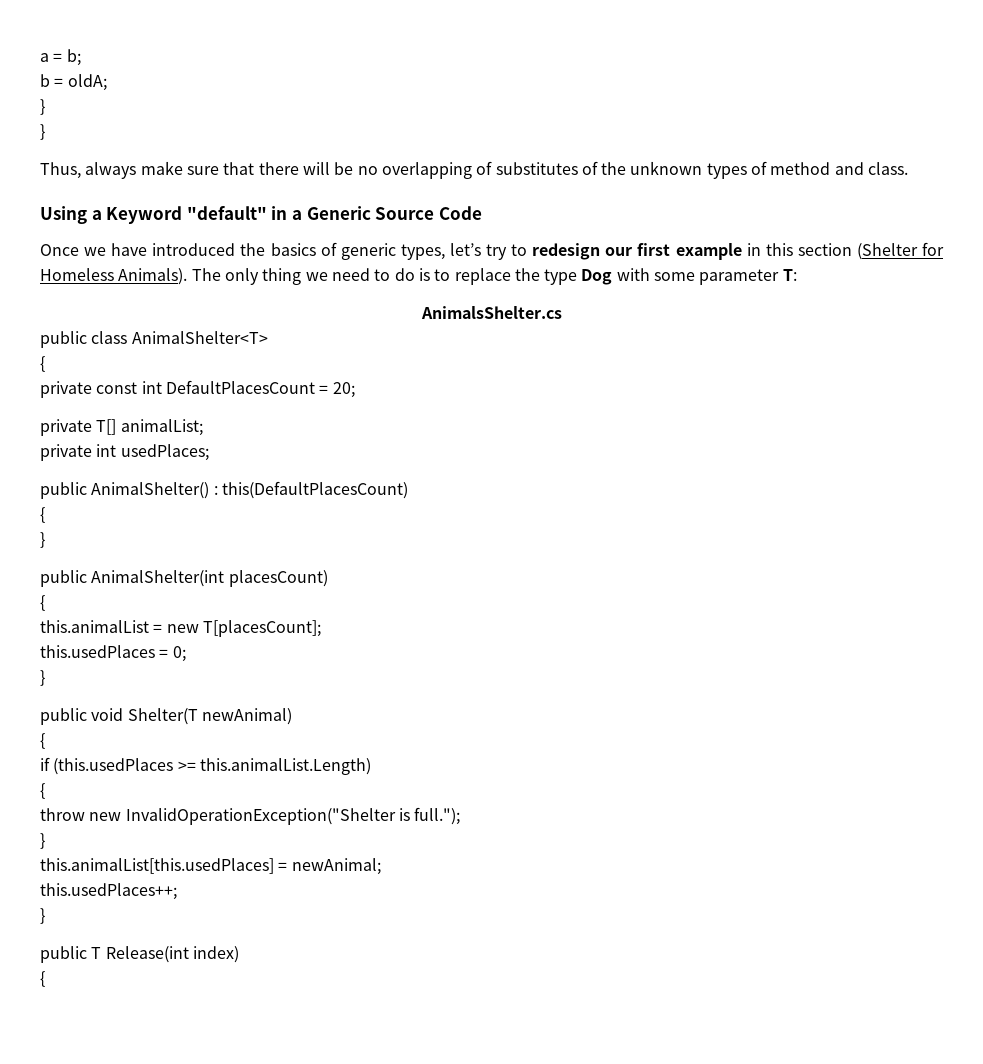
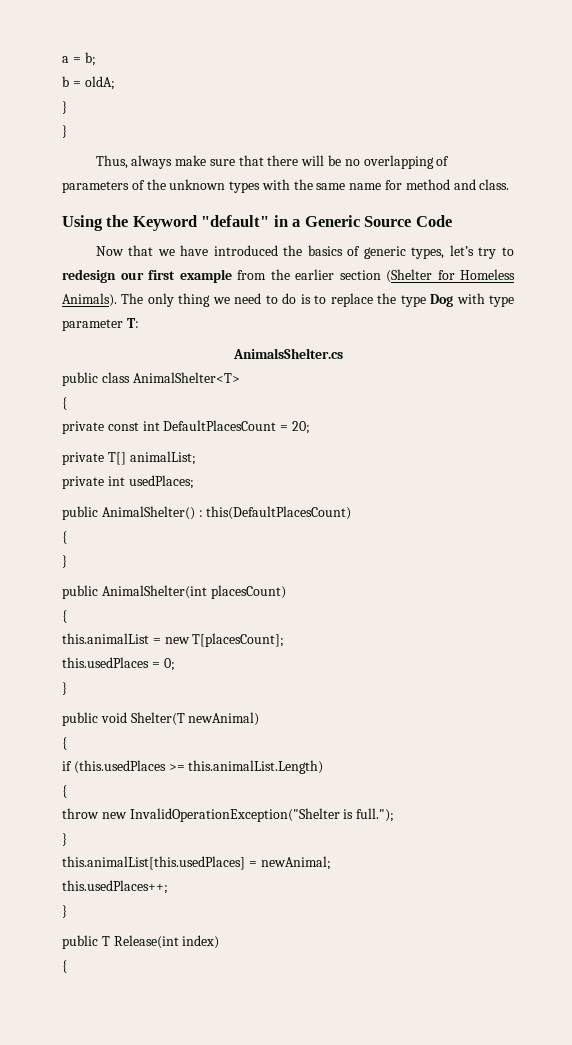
[495,162,578,175] substitutes -> [62,181,129,193] parameters
[751,161,768,175] of -> [261,179,403,190] with the same name for
[91,210,102,220] a -> [106,215,129,227] the
[40,244,79,256] Once -> [95,245,154,256] Now that
[746,243,793,256] in this -> [237,269,334,280] from the earlier
[654,272,696,281] some -> [488,295,514,307] type

